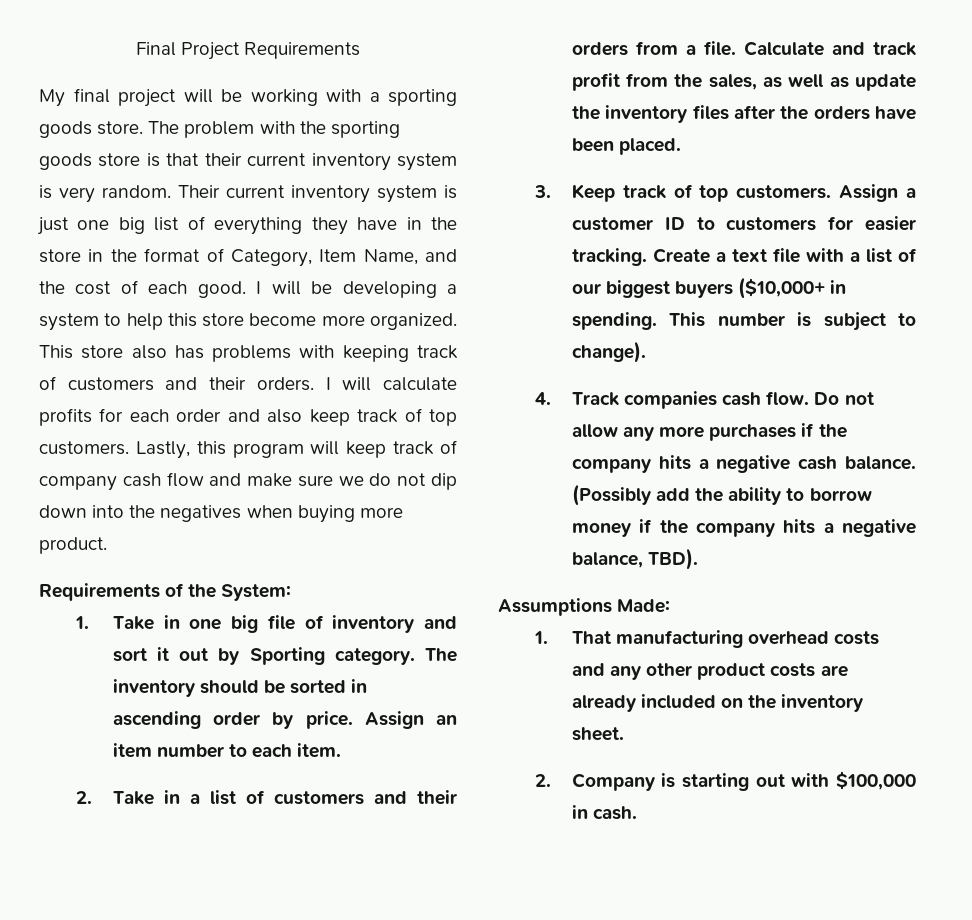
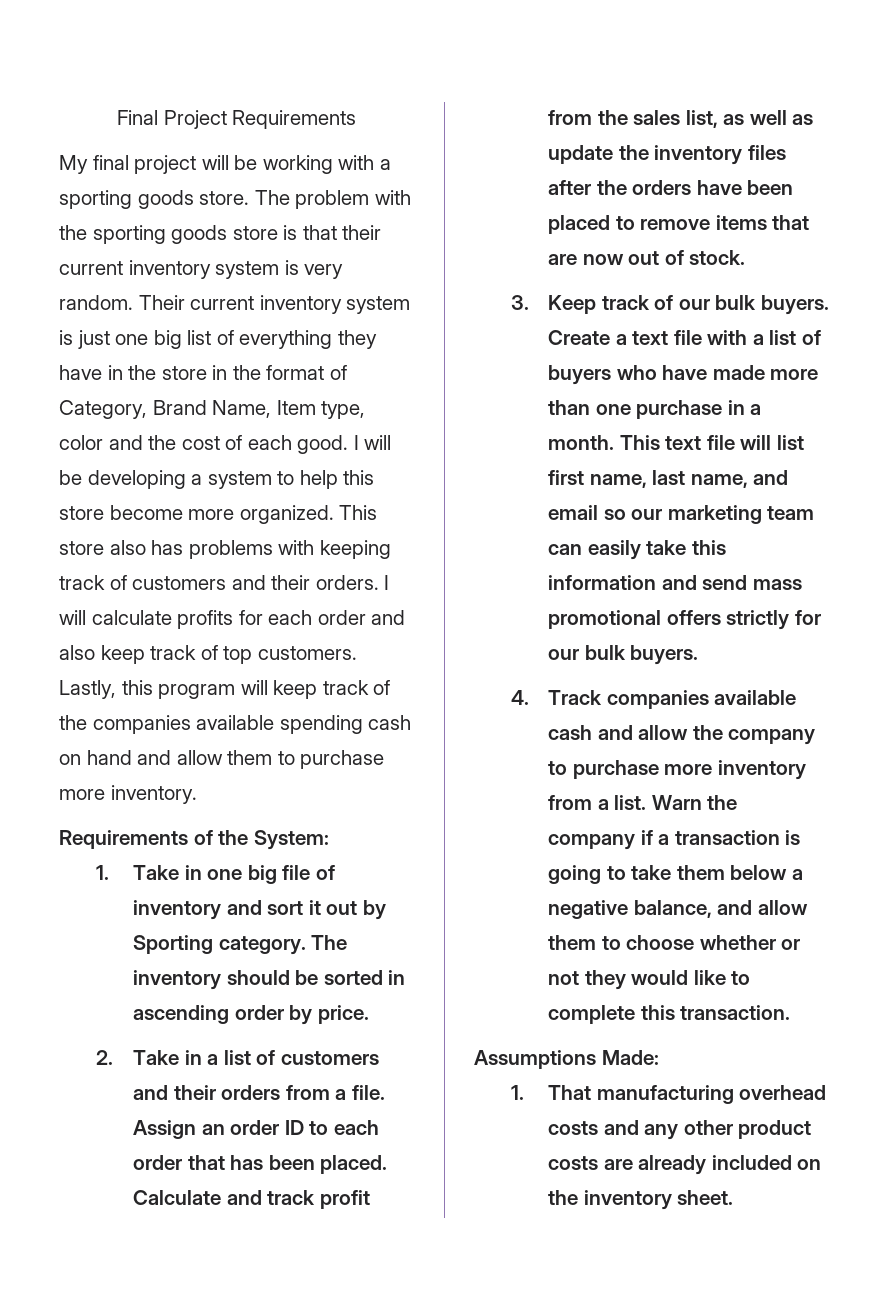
[319,249,418,265] Item Name, -> [152,400,366,419] [59,435,103,450] Brand Name, Item type, color
[39,472,457,491] [39,505,403,523] [39,537,107,554] company cash flow and make sure we do not dip down into the negatives when buying more product. -> [59,715,412,734] [59,750,385,769] [59,785,197,804] the companies available spending cash on hand and allow them to purchase more inventory.
[364,711,458,729] [112,743,342,758] Assign an item number to each item. -> (369, 1014) none
(736, 48) none -> [132,1120,379,1139] [132,1155,388,1174] Assign an order ID to each order that has been placed.
[708,74,757,90] sales, -> [633,110,718,128] sales list,
[618,138,681,155] [533,184,917,202] [571,216,917,231] [571,248,647,266] placed. // 3. Keep track of top customers. Assign a customer ID to customers for easier tracking. -> [547,215,810,234] [547,250,746,265] [510,295,829,315] placed to remove items that are now out of stock. // 3. Keep track of our bulk buyers.
[571,277,847,299] [571,312,916,331] [571,341,646,363] [534,391,874,409] [571,423,847,441] [571,455,917,473] [571,484,872,506] [571,519,917,537] [571,548,698,570] our biggest buyers ($10,000+ in spending. This number is subject to change). // 4. Track companies cash flow. Do not allow any more purchases if the company hits a negative cash balance. (Possibly add the ability to borrow money if the company hits a negative balance, TBD). -> [547,365,819,385] [547,400,762,419] [547,435,804,450] [547,470,789,488] [547,505,815,524] [547,540,726,560] [547,575,802,590] [547,610,821,630] [547,645,699,665] [510,690,797,709] [547,725,816,745] [547,760,806,780] [547,795,738,810] [547,830,801,850] [547,865,803,884] [547,900,808,919] [547,935,801,950] [547,970,751,990] [547,1005,791,1024] buyers who have made more than one purchase in a month. This text file will list first name, last name, and email so our marketing team can easily take this information and send mass promotional offers strictly for our bulk buyers. // 4. Track companies available cash and allow the company to purchase more inventory from a list. Warn the company if a transaction is going to take them below a negative balance, and allow them to choose whether or not they would like to complete this transaction.
[534,771,916,791] [571,805,637,820] // 2. Company is starting out with $100,000 in cash. -> (734, 1197) none

